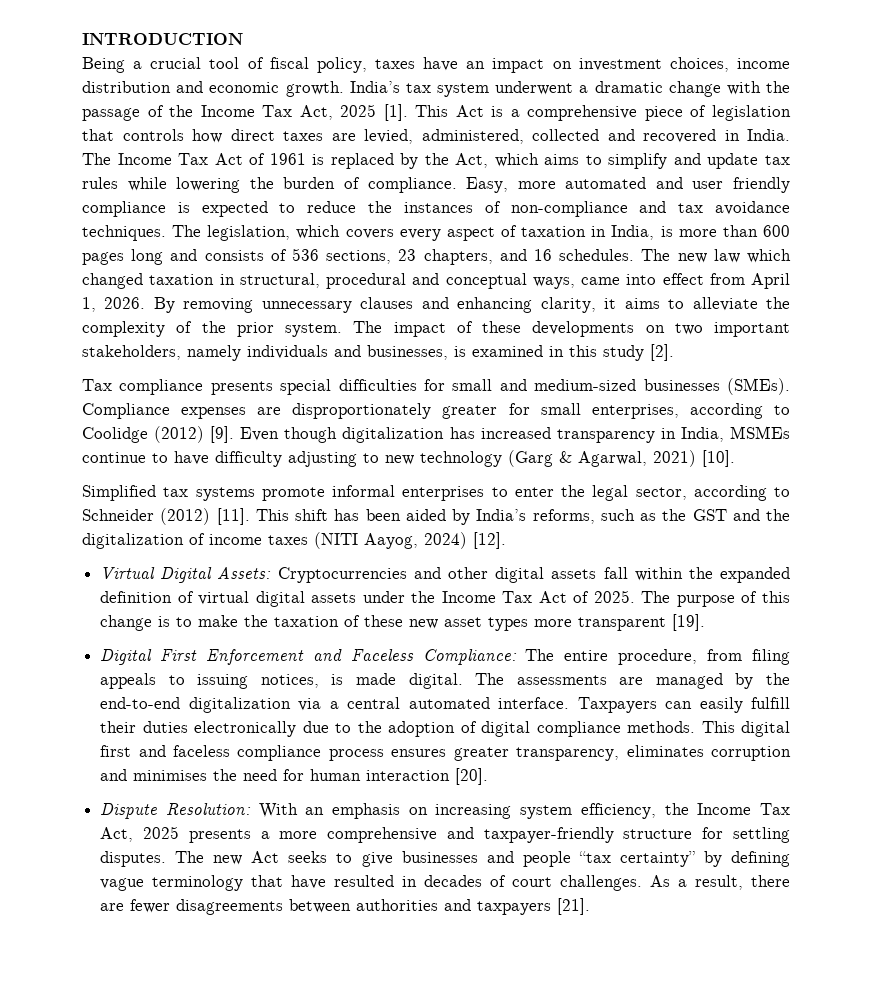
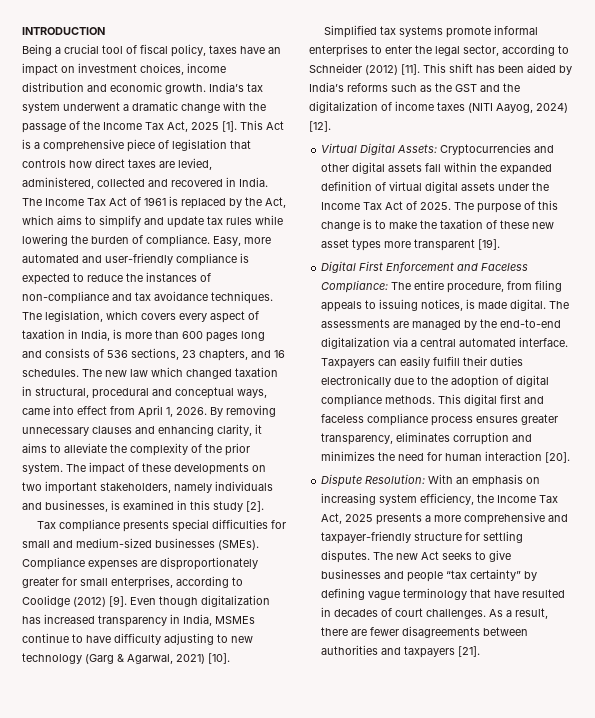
[692,177,791,193] user friendly -> [105,253,173,265] user-friendly
[532,509,595,524] reforms, -> [347,83,388,92] reforms
[133,770,208,781] minimises -> [321,451,376,461] minimizes

